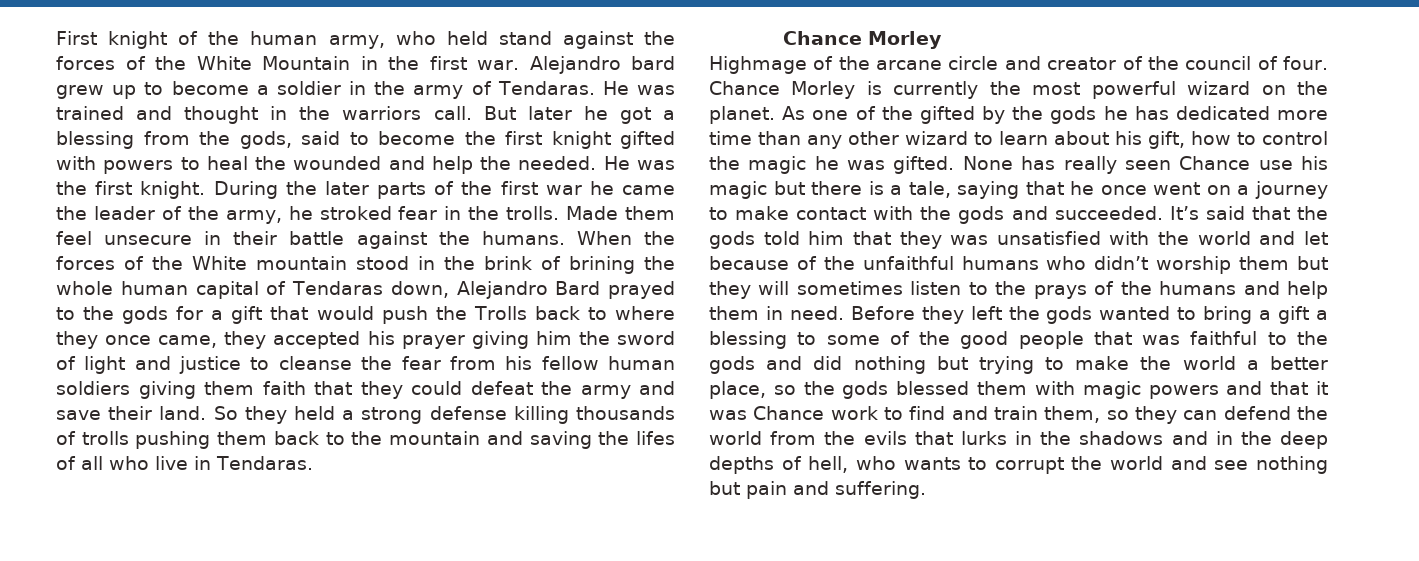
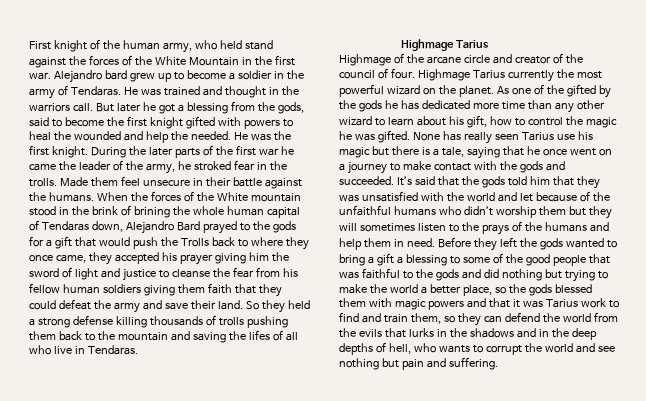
[782,31,942,49] Chance Morley -> [400,39,489,51] Highmage Tarius
[709,81,882,99] Chance Morley is -> [417,69,505,81] Highmage Tarius
[1179,156,1251,170] Chance -> [521,132,554,141] Tarius
[753,406,825,420] Chance -> [545,299,578,308] Tarius

